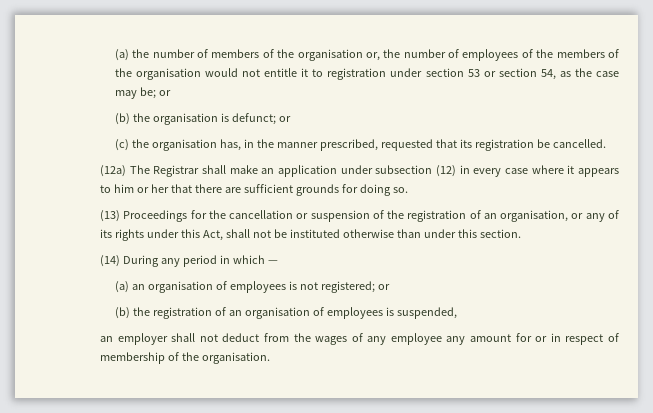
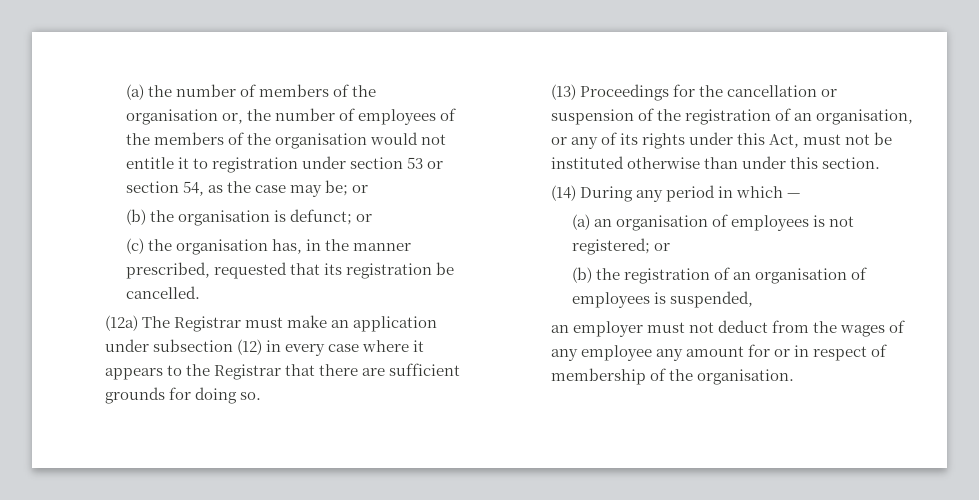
[201,165,226,174] shall -> [245,317,284,328] must
[113,184,169,193] him or her -> [185,364,282,380] the Registrar
[225,229,250,238] shall -> [803,134,842,145] must
[171,333,196,342] shall -> [646,322,685,333] must

